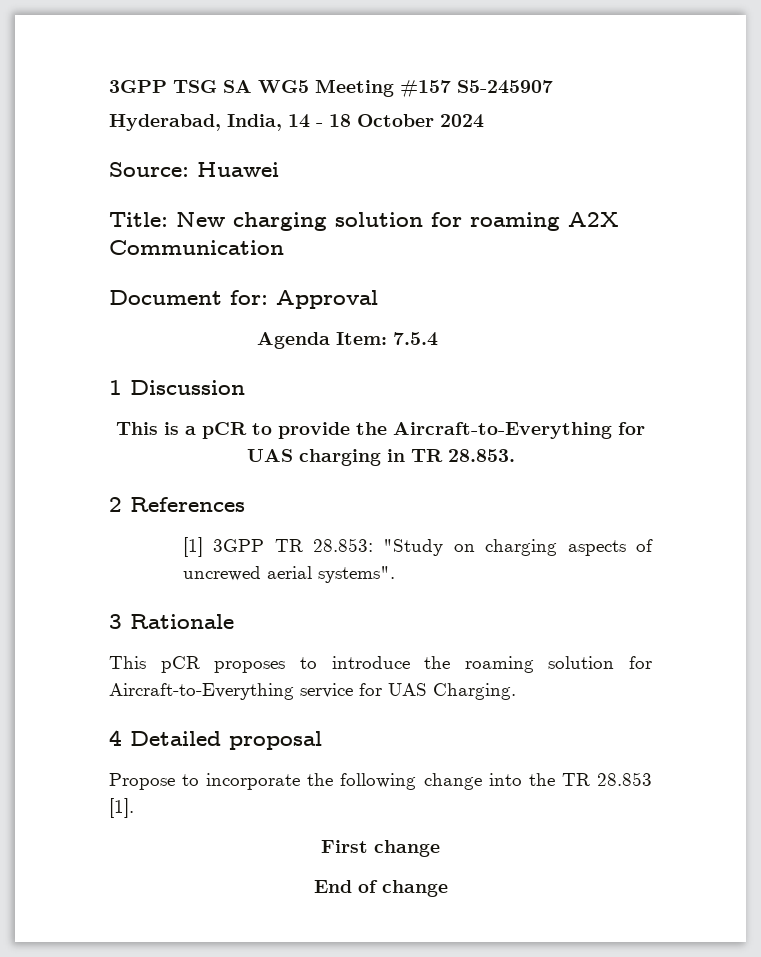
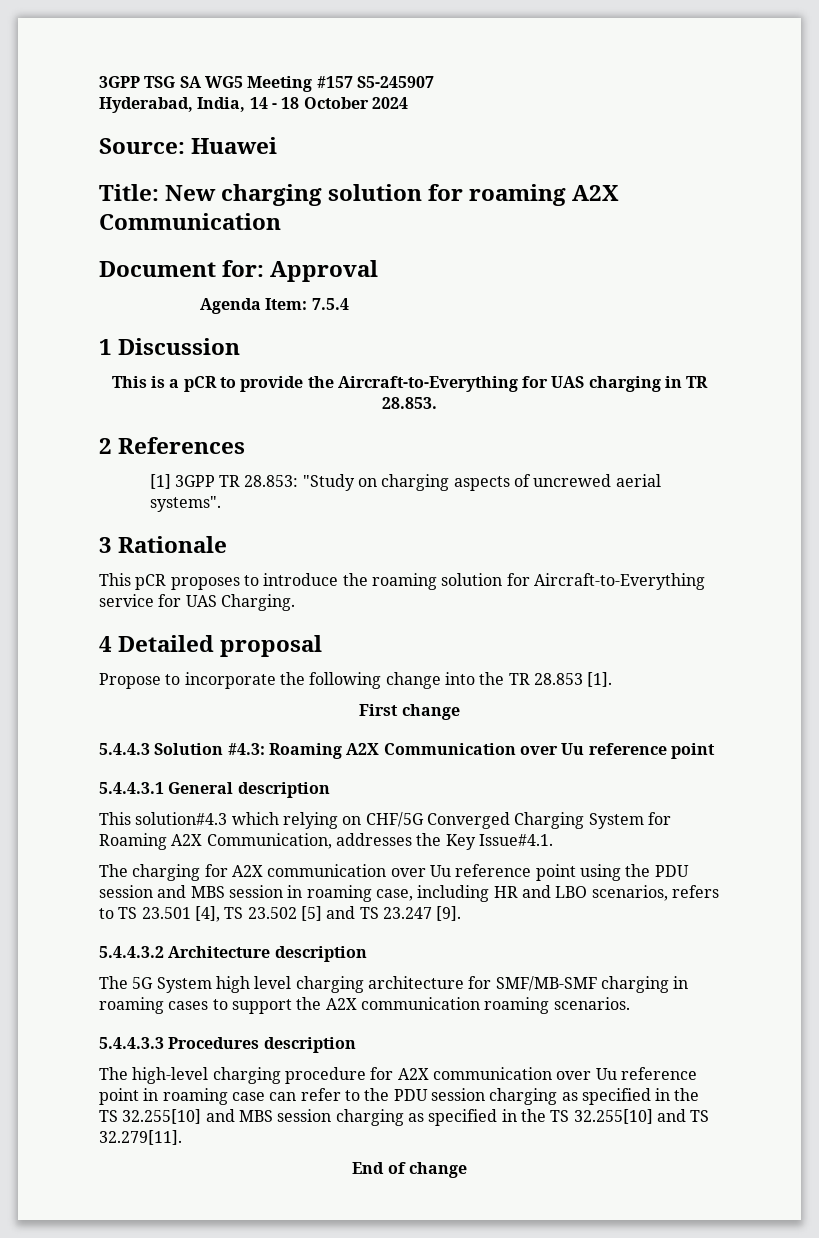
(440, 848) none -> [99,743,715,759] [99,782,330,798] [99,812,671,829] [99,833,553,850] [99,864,689,881] [99,885,719,902] [99,906,462,922] [99,946,367,962] [99,976,689,993] [99,997,630,1014] [99,1037,356,1053] [99,1067,697,1084] [99,1088,700,1105] [99,1109,710,1126] [99,1130,182,1145] // 5.4.4.3 Solution #4.3: Roaming A2X Communication over Uu reference point // 5.4.4.3.1 General description // This solution#4.3 which relying on CHF/5G Converged Charging System for Roaming A2X Communication, addresses the Key Issue#4.1. // The charging for A2X communication over Uu reference point using the PDU session and MBS session in roaming case, including HR and LBO scenarios, refers to TS 23.501 [4], TS 23.502 [5] and TS 23.247 [9]. // 5.4.4.3.2 Architecture description // The 5G System high level charging architecture for SMF/MB-SMF charging in roaming cases to support the A2X communication roaming scenarios. // 5.4.4.3.3 Procedures description // The high-level charging procedure for A2X communication over Uu reference point in roaming case can refer to the PDU session charging as specified in the TS 32.255[10] and MBS session charging as specified in the TS 32.255[10] and TS 32.279[11].

